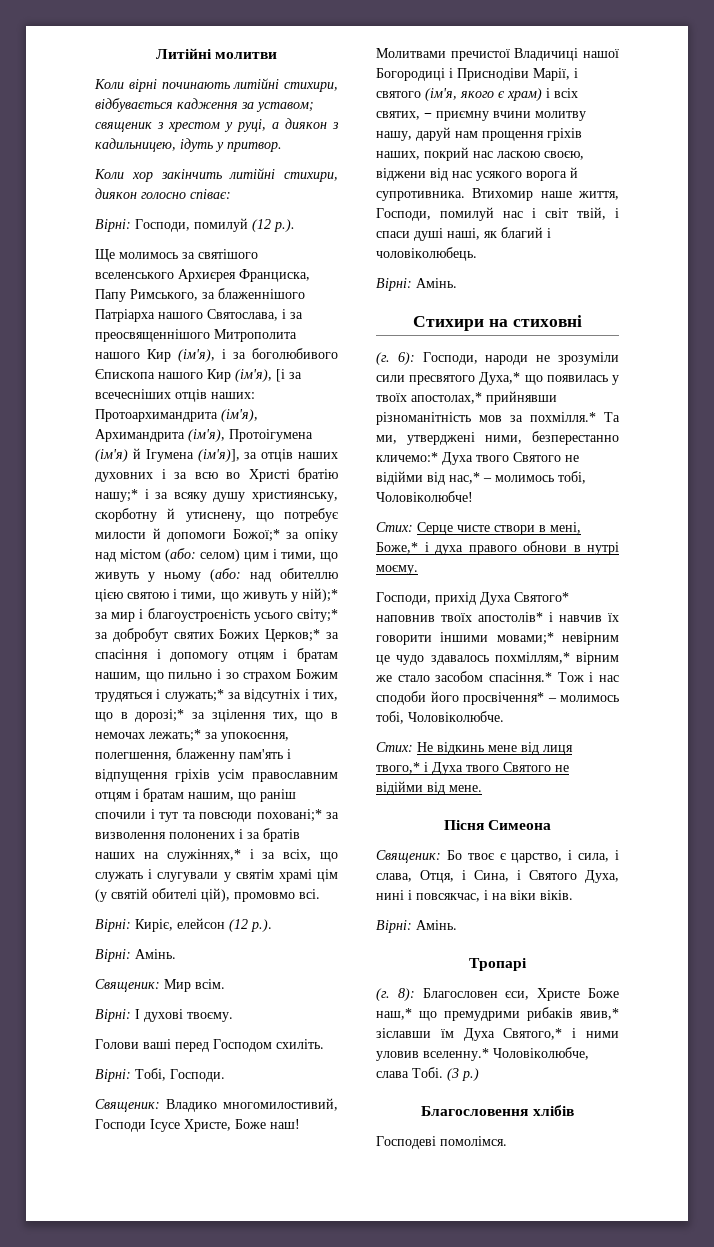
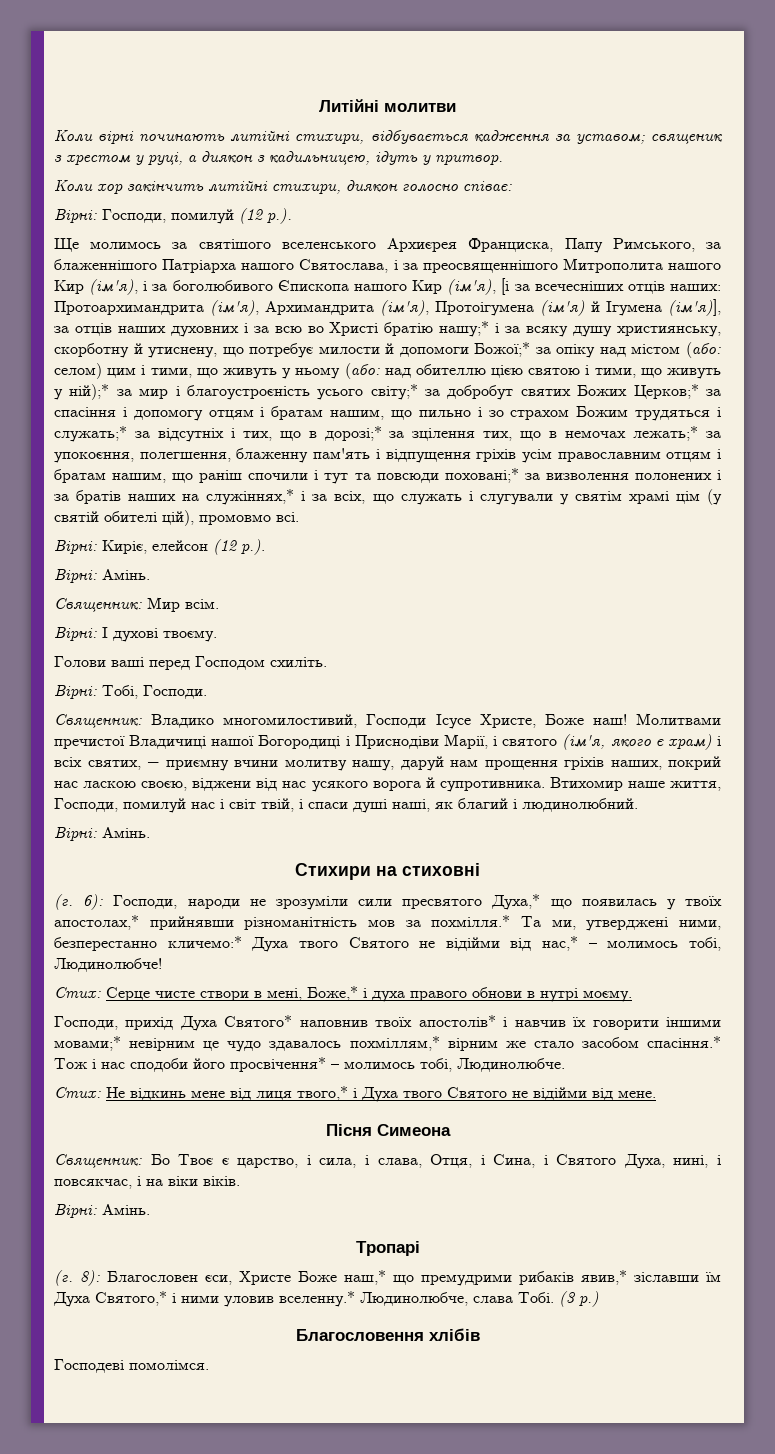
[95,979,160,992] Священик: -> [54,598,142,612] Священник:
[95,1099,160,1112] Священик: -> [54,714,142,728] Священник:
[376,247,477,261] чоловіколюбець. -> [522,798,638,812] людинолюбний.
[376,491,473,502] Чоловіколюбче! -> [54,958,162,972] Людинолюбче!
[408,711,504,722] Чоловіколюбче. -> [457,1058,565,1072] Людинолюбче.
[376,850,494,863] Священик: Бо твоє -> [54,1154,214,1168] Священник: Бо Твоє
[376,890,404,900] нині -> [673,1155,709,1168] нині,
[493,1047,589,1060] Чоловіколюбче, -> [360,1292,468,1306] Людинолюбче,

